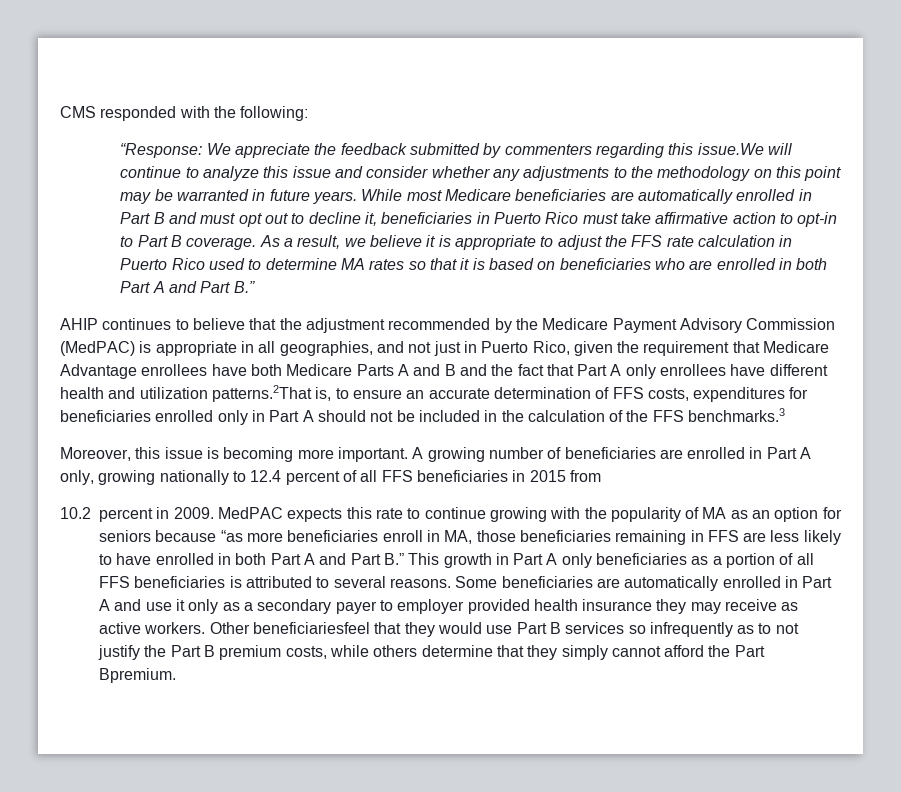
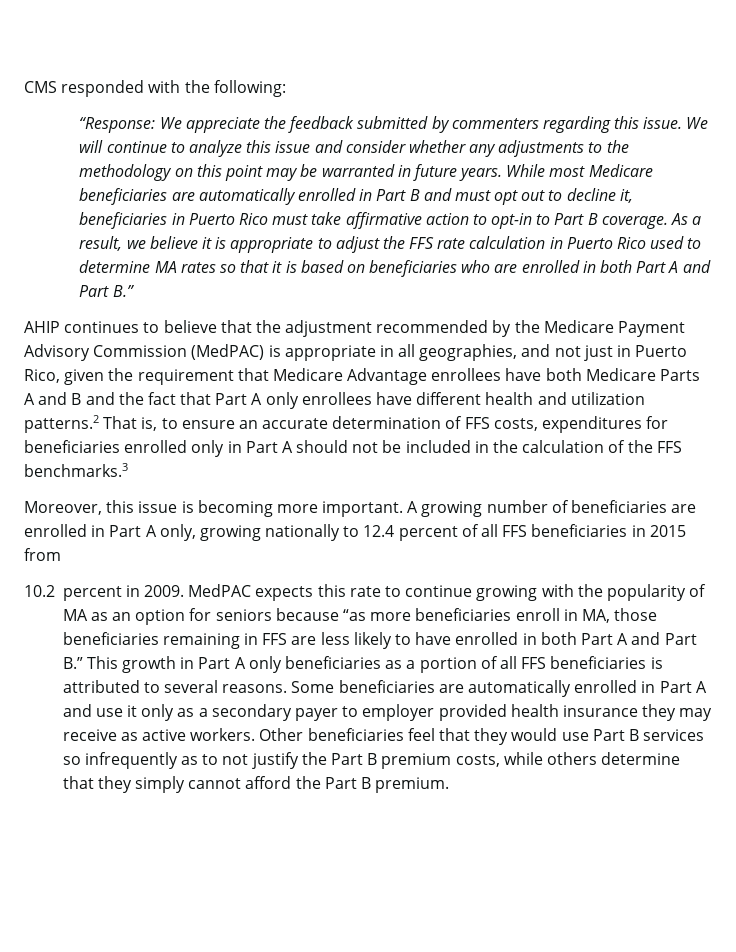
[697,143,764,155] issue.We -> [643,117,709,129] issue. We
[211,385,312,402] patterns.2That -> [24,415,138,433] patterns.2 That
[252,622,370,634] beneficiariesfeel -> [307,728,435,741] beneficiaries feel
[99,668,176,683] Bpremium. -> [361,777,450,793] B premium.

